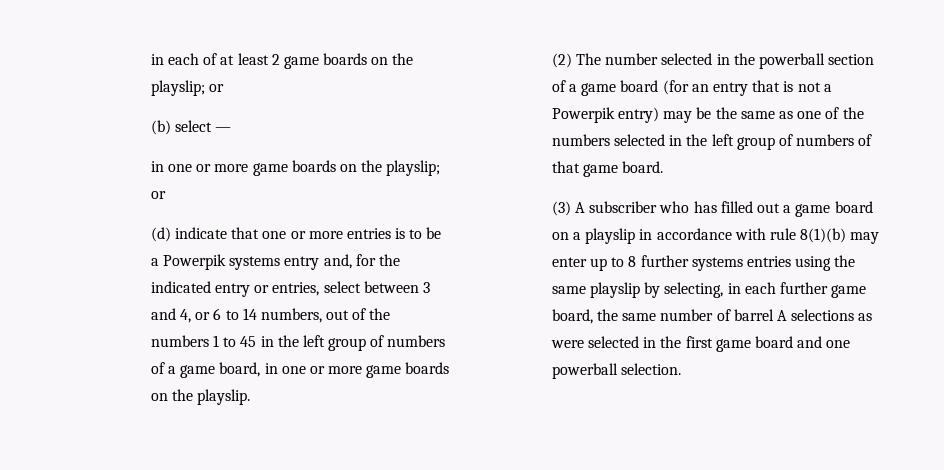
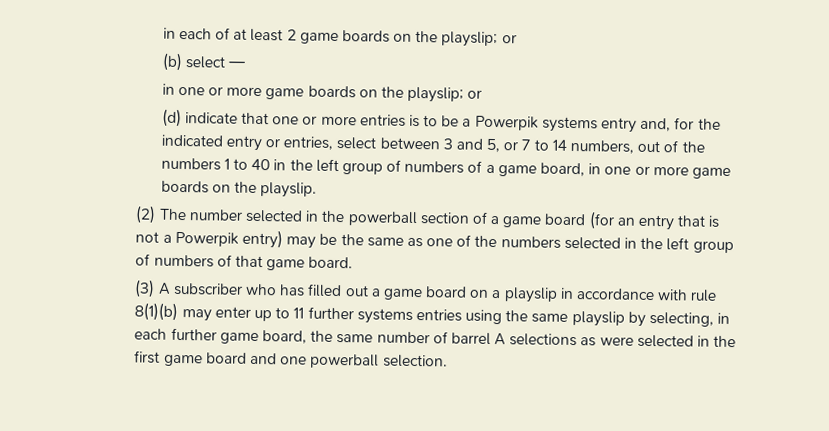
[180,308,222,323] 4, or 6 -> [486,138,531,153] 5, or 7
[240,336,257,347] 45 -> [251,158,271,171] 40
[628,256,637,267] 8 -> [293,307,305,319] 11

